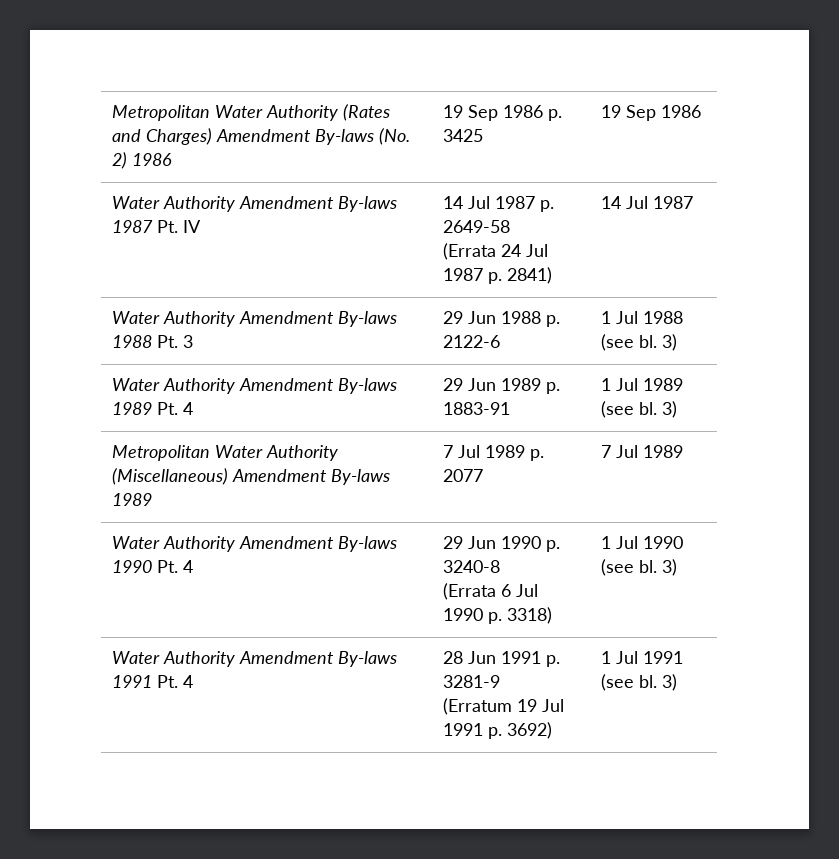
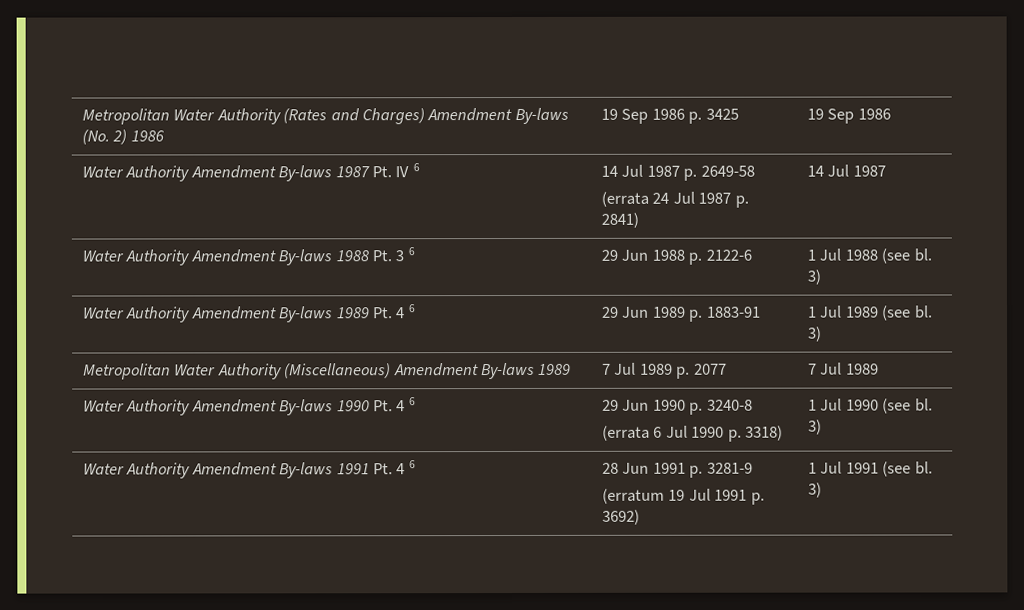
(202, 226) none -> [412,163,420,172] 6
[443,243,497,260] (Errata -> [600,191,649,207] (errata
(194, 341) none -> [407,247,415,256] 6
(194, 408) none -> [407,304,416,313] 6
(194, 566) none -> [408,397,416,406] 6
[443,583,497,600] (Errata -> [601,425,650,441] (errata
(194, 681) none -> [408,460,416,469] 6
[443,698,513,715] (Erratum -> [601,488,665,504] (erratum

